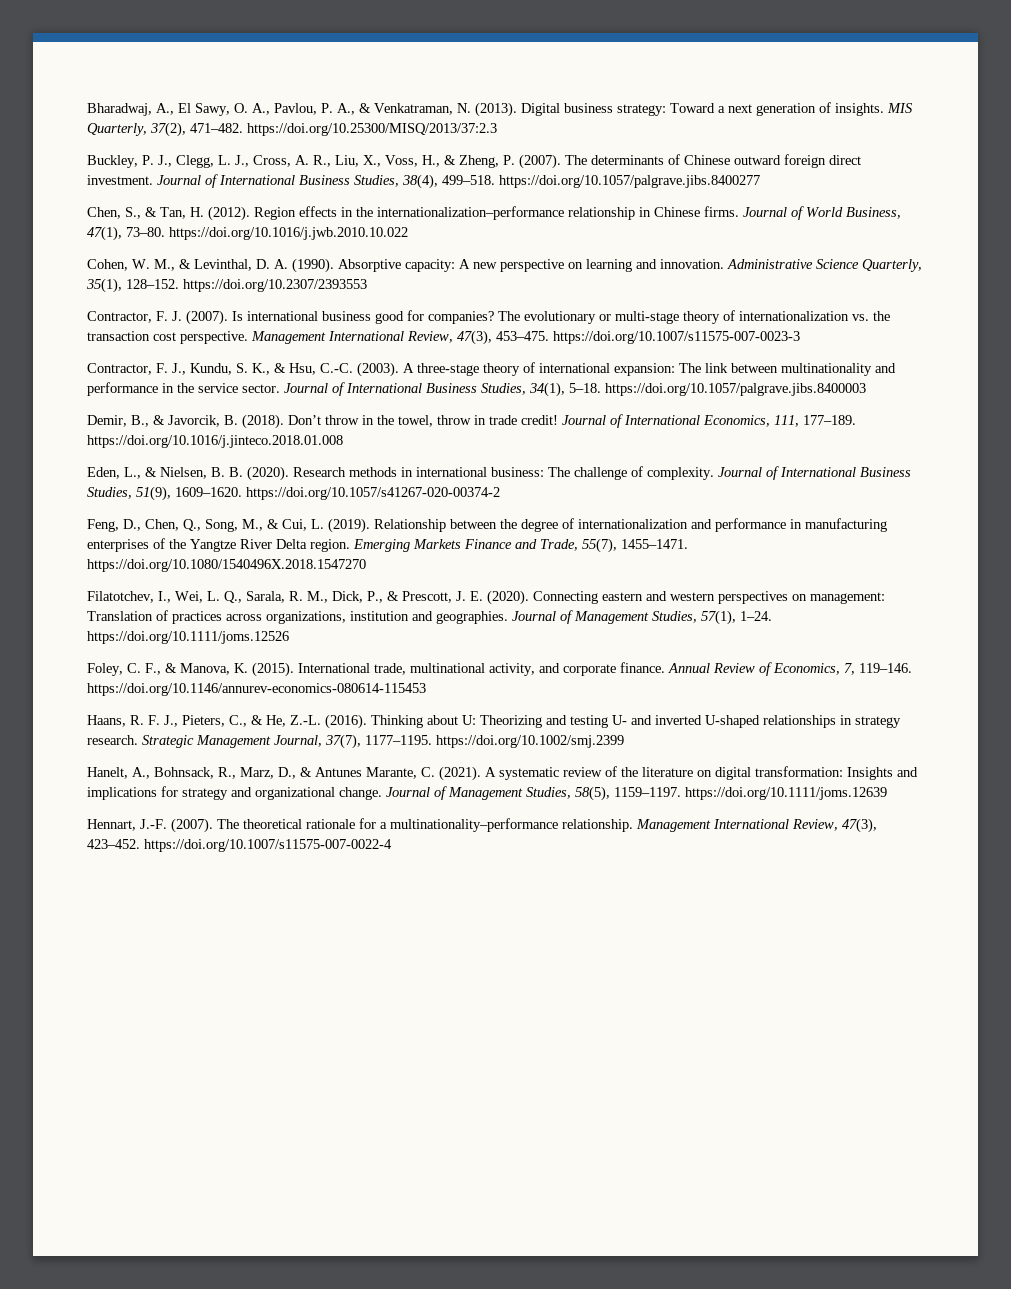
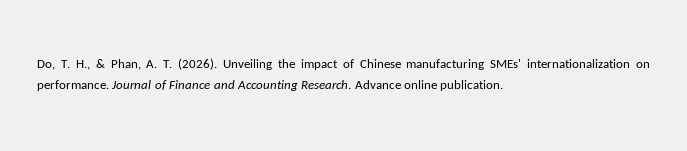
[87,102,913,117] [87,122,497,137] [87,154,861,169] [87,174,760,189] [87,206,901,221] [87,226,408,241] [87,258,922,273] [86,278,367,293] [87,310,890,325] [87,330,800,345] [87,362,896,377] [87,382,866,397] [87,414,856,429] [87,435,343,448] [87,466,911,481] [87,486,500,501] [87,518,887,533] [87,538,688,553] [87,559,366,572] [87,590,885,605] [87,610,772,625] [87,631,289,644] [87,662,912,677] [87,683,426,696] [87,714,901,729] [87,734,624,749] [87,766,918,781] [87,786,887,801] [87,818,877,833] [87,839,392,852] Bharadwaj, A., El Sawy, O. A., Pavlou, P. A., & Venkatraman, N. (2013). Digital business strategy: Toward a next generation of insights. MIS Quarterly, 37(2), 471–482. https://doi.org/10.25300/MISQ/2013/37:2.3 // Buckley, P. J., Clegg, L. J., Cross, A. R., Liu, X., Voss, H., & Zheng, P. (2007). The determinants of Chinese outward foreign direct investment. Journal of International Business Studies, 38(4), 499–518. https://doi.org/10.1057/palgrave.jibs.8400277 // Chen, S., & Tan, H. (2012). Region effects in the internationalization–performance relationship in Chinese firms. Journal of World Business, 47(1), 73–80. https://doi.org/10.1016/j.jwb.2010.10.022 // Cohen, W. M., & Levinthal, D. A. (1990). Absorptive capacity: A new perspective on learning and innovation. Administrative Science Quarterly, 35(1), 128–152. https://doi.org/10.2307/2393553 // Contractor, F. J. (2007). Is international business good for companies? The evolutionary or multi-stage theory of internationalization vs. the transaction cost perspective. Management International Review, 47(3), 453–475. https://doi.org/10.1007/s11575-007-0023-3 // Contractor, F. J., Kundu, S. K., & Hsu, C.-C. (2003). A three-stage theory of international expansion: The link between multinationality and performance in the service sector. Journal of International Business Studies, 34(1), 5–18. https://doi.org/10.1057/palgrave.jibs.8400003 // Demir, B., & Javorcik, B. (2018). Don’t throw in the towel, throw in trade credit! Journal of International Economics, 111, 177–189. https://doi.org/10.1016/j.jinteco.2018.01.008 // Eden, L., & Nielsen, B. B. (2020). Research methods in international business: The challenge of complexity. Journal of International Business Studies, 51(9), 1609–1620. https://doi.org/10.1057/s41267-020-00374-2 // Feng, D., Chen, Q., Song, M., & Cui, L. (2019). Relationship between the degree of internationalization and performance in manufacturing enterprises of the Yangtze River Delta region. Emerging Markets Finance and Trade, 55(7), 1455–1471. https://doi.org/10.1080/1540496X.2018.1547270 // Filatotchev, I., Wei, L. Q., Sarala, R. M., Dick, P., & Prescott, J. E. (2020). Connecting eastern and western perspectives on management: Translation of practices across organizations, institution and geographies. Journal of Management Studies, 57(1), 1–24. https://doi.org/10.1111/joms.12526 // Foley, C. F., & Manova, K. (2015). International trade, multinational activity, and corporate finance. Annual Review of Economics, 7, 119–146. https://doi.org/10.1146/annurev-economics-080614-115453 // Haans, R. F. J., Pieters, C., & He, Z.-L. (2016). Thinking about U: Theorizing and testing U- and inverted U-shaped relationships in strategy research. Strategic Management Journal, 37(7), 1177–1195. https://doi.org/10.1002/smj.2399 // Hanelt, A., Bohnsack, R., Marz, D., & Antunes Marante, C. (2021). A systematic review of the literature on digital transformation: Insights and implications for strategy and organizational change. Journal of Management Studies, 58(5), 1159–1197. https://doi.org/10.1111/joms.12639 // Hennart, J.-F. (2007). The theoretical rationale for a multinationality–performance relationship. Management International Review, 47(3), 423–452. https://doi.org/10.1007/s11575-007-0022-4 -> [37,58,650,70] [37,80,504,91] Do, T. H., & Phan, A. T. (2026). Unveiling the impact of Chinese manufacturing SMEs' internationalization on performance. Journal of Finance and Accounting Research. Advance online publication.

